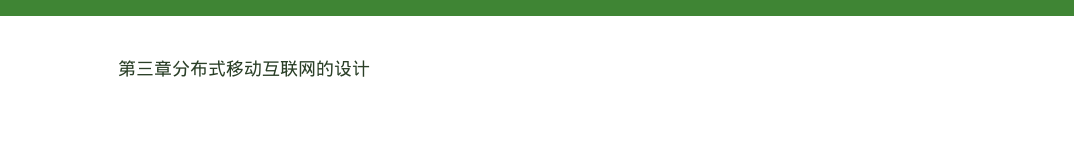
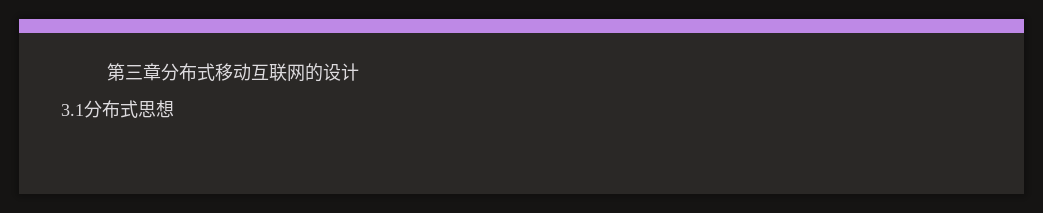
(370, 68) none -> [61,100,174,118] // 3.1分布式思想

